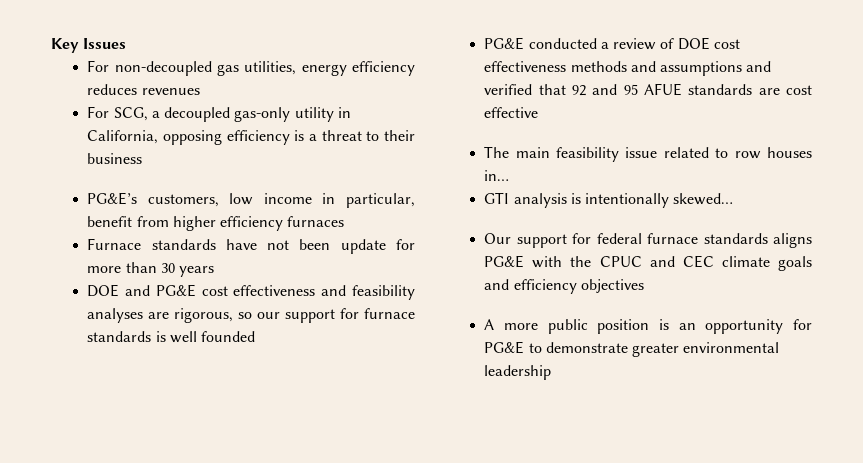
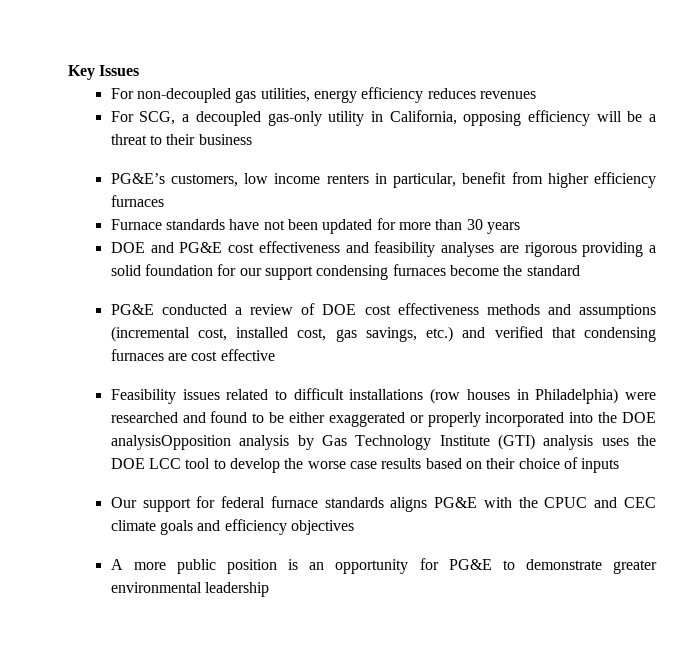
[294,130,305,141] is -> [596,111,643,122] will be
(312, 198) none -> [326,174,369,184] renters
[340,239,386,254] update -> [322,219,373,234] updated
[174,308,415,323] [87,331,256,343] rigorous, so our support for furnace standards is well founded -> [524,242,656,257] [110,264,580,280] rigorous providing a solid foundation for our support condensing furnaces become the standard
[746,61,772,72] [484,83,812,96] [484,107,539,118] [484,146,812,162] [484,170,510,181] [484,192,734,208] and verified that 92 and 95 AFUE standards are cost effective // The main feasibility issue related to row houses in… // GTI analysis is intentionally skewed… -> [110,326,656,342] [110,349,275,361] [110,388,656,404] [110,411,656,427] [110,434,656,450] [110,457,620,473] (incremental cost, installed cost, gas savings, etc.) and verified that condensing furnaces are cost effective // Feasibility issues related to difficult installations (row houses in Philadelphia) were researched and found to be either exaggerated or properly incorporated into the DOE analysisOpposition analysis by Gas Technology Institute (GTI) analysis uses the DOE LCC tool to develop the worse case results based on their choice of inputs

